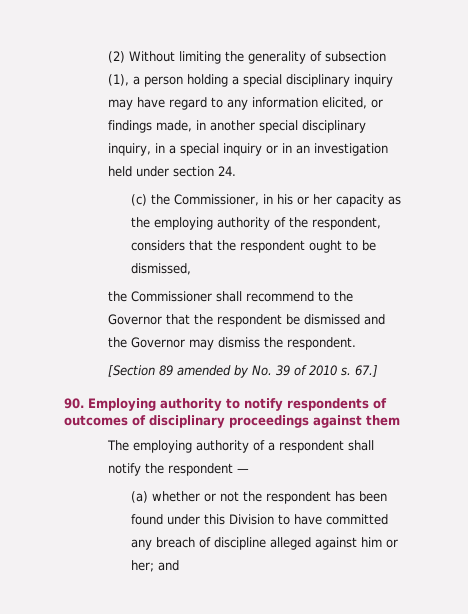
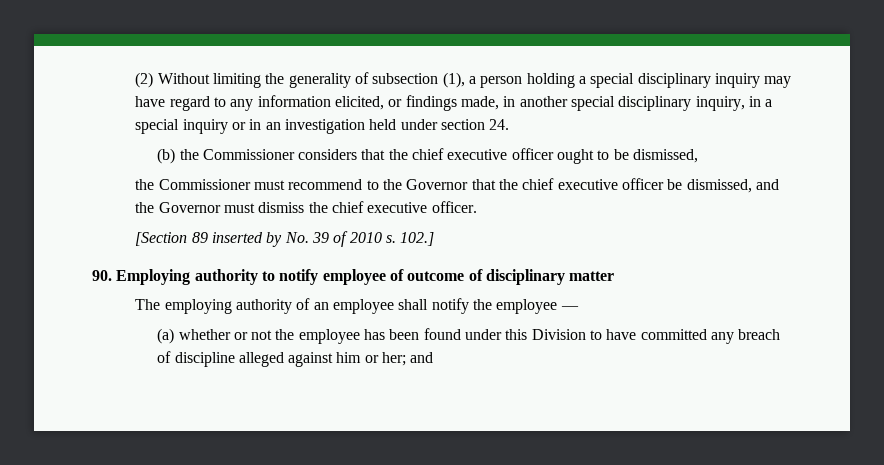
[130,194,401,207] [130,217,381,230] [130,240,305,253] (c) the Commissioner, in his or her capacity as the employing authority of the respondent, considers that the respondent -> [157,148,554,164] (b) the Commissioner considers that the chief executive officer
[216,291,243,302] shall -> [254,180,286,190] must
[217,314,361,327] respondent be dismissed -> [522,178,752,193] chief executive officer be dismissed,
[189,339,215,350] may -> [224,203,256,213] must
[287,337,357,350] respondent. -> [332,201,477,213] chief executive officer.
[177,365,232,376] amended -> [212,232,264,243] inserted
[355,365,379,377] 67.] -> [400,232,435,246] 102.]
[287,398,387,411] [64,415,400,428] respondents of outcomes of disciplinary proceedings against them -> [322,269,615,285] employee of outcome of disciplinary matter
[268,440,345,453] a respondent -> [313,299,395,314] an employee
[168,463,234,476] respondent -> [496,299,558,314] employee
[265,491,331,504] respondent -> [298,329,360,344] employee

